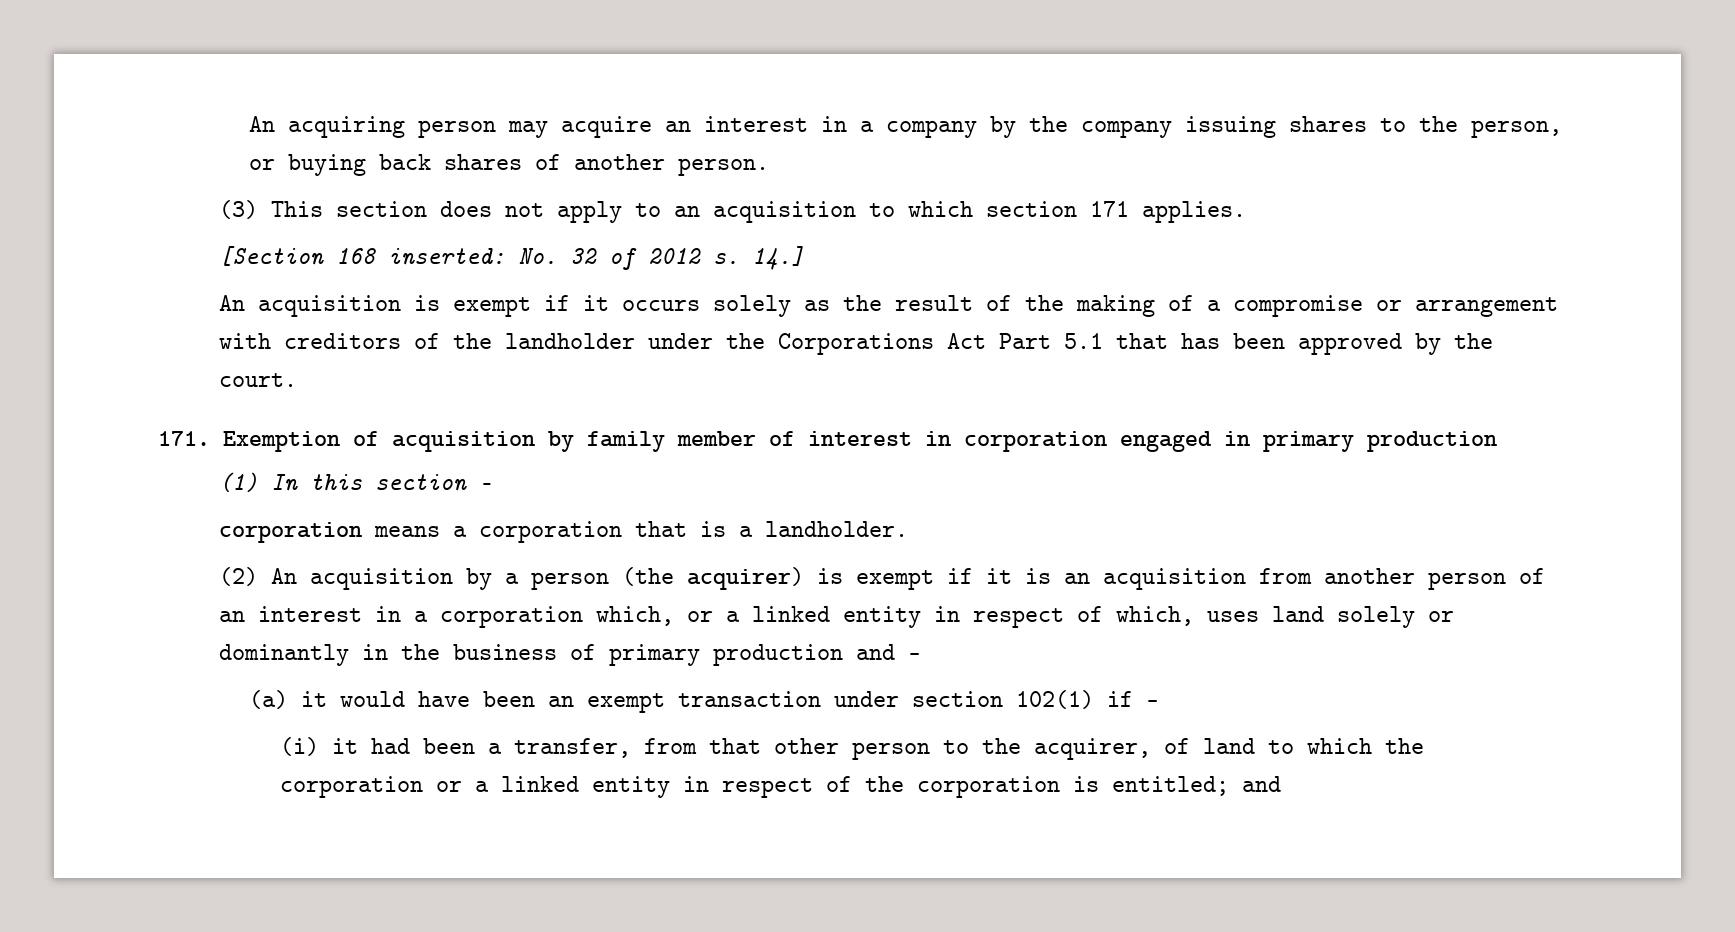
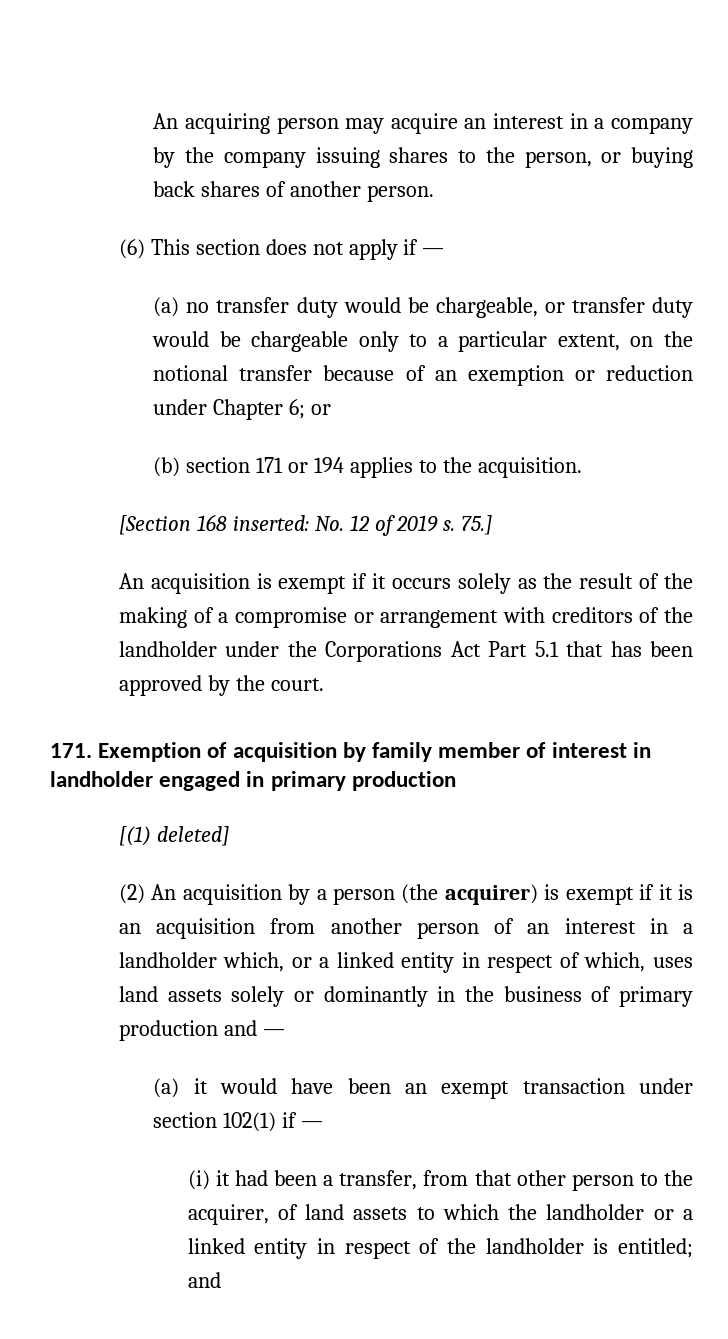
[218,200,258,219] (3) -> [118,239,145,259] (6)
[634,201,1246,223] to an acquisition to which section 171 applies. -> [403,239,445,255] [153,297,693,318] [152,331,693,352] [153,365,693,386] [153,399,332,420] [153,457,582,478] if — // (a) no transfer duty would be chargeable, or transfer duty would be chargeable only to a particular extent, on the notional transfer because of an exemption or reduction under Chapter 6; or // (b) section 171 or 194 applies to the acquisition.
[569,246,804,270] 32 of 2012 s. 14.] -> [349,515,493,536] 12 of 2019 s. 75.]
[964,431,1107,452] corporation -> [50,771,153,787] landholder
[218,472,492,493] [218,521,908,543] (1) In this section — // corporation means a corporation that is a landholder. -> [118,826,229,846] [(1) deleted]
[439,606,583,628] corporation -> [118,952,217,968] landholder
(1324, 614) none -> [167,989,222,1002] assets
(1255, 746) none -> [353,1207,408,1220] assets
[279,776,423,798] corporation -> [546,1204,645,1220] landholder
[916,776,1060,798] corporation -> [485,1238,584,1254] landholder

